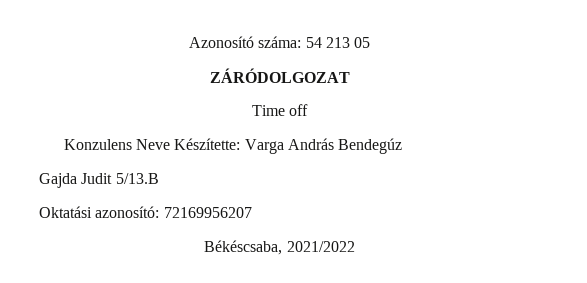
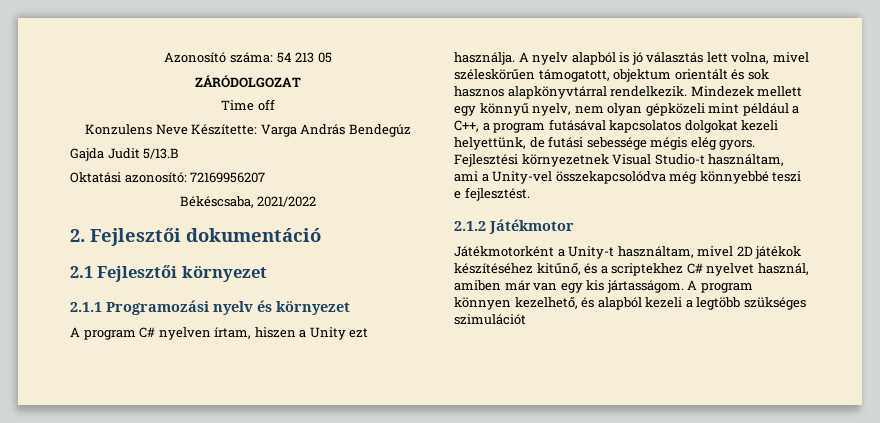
(355, 246) none -> [70,228,321,246] [70,265,267,282] [70,300,350,315] [70,327,369,340] [454,52,809,65] [454,69,769,82] [454,86,803,99] [454,103,800,116] [454,119,779,133] [454,136,756,150] [454,154,785,167] [454,171,802,184] [454,187,530,201] [454,219,574,234] [454,246,802,259] [454,263,809,276] [454,280,753,293] [454,297,806,310] [454,314,526,325] // 2. Fejlesztői dokumentáció // 2.1 Fejlesztői környezet // 2.1.1 Programozási nyelv és környezet // A program C# nyelven írtam, hiszen a Unity ezt használja. A nyelv alapból is jó választás lett volna, mivel széleskörűen támogatott, objektum orientált és sok hasznos alapkönyvtárral rendelkezik. Mindezek mellett egy könnyű nyelv, nem olyan gépközeli mint például a C++, a program futásával kapcsolatos dolgokat kezeli helyettünk, de futási sebessége mégis elég gyors. Fejlesztési környezetnek Visual Studio-t használtam, ami a Unity-vel összekapcsolódva még könnyebbé teszi e fejlesztést. // 2.1.2 Játékmotor // Játékmotorként a Unity-t használtam, mivel 2D játékok készítéséhez kitűnő, és a scriptekhez C# nyelvet használ, amiben már van egy kis jártasságom. A program könnyen kezelhető, és alapból kezeli a legtöbb szükséges szimulációt

